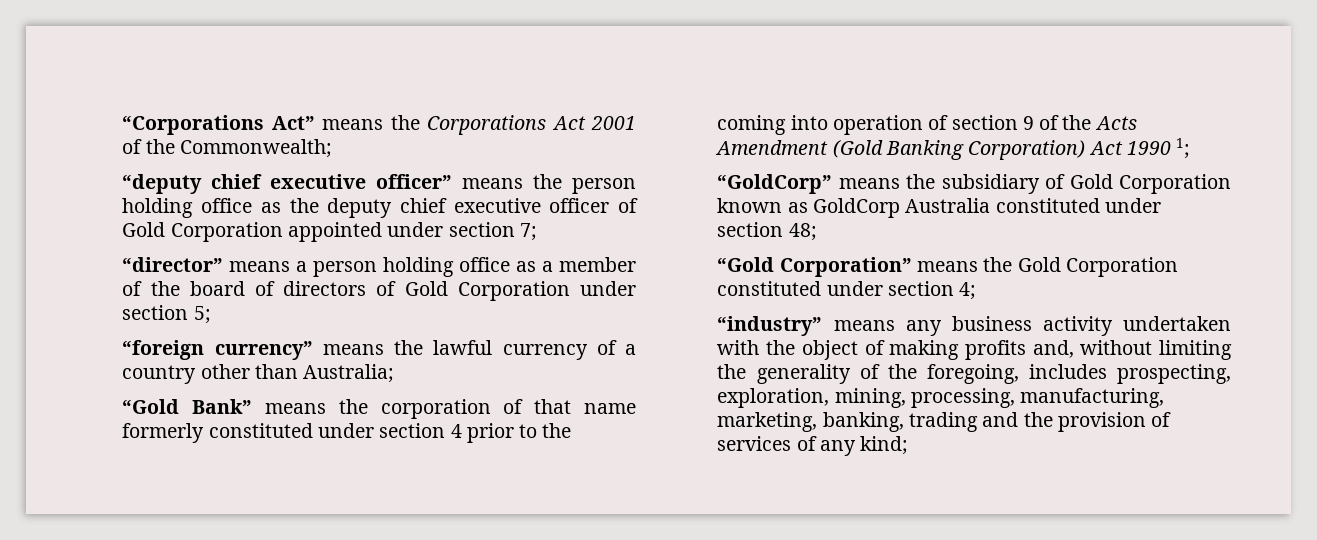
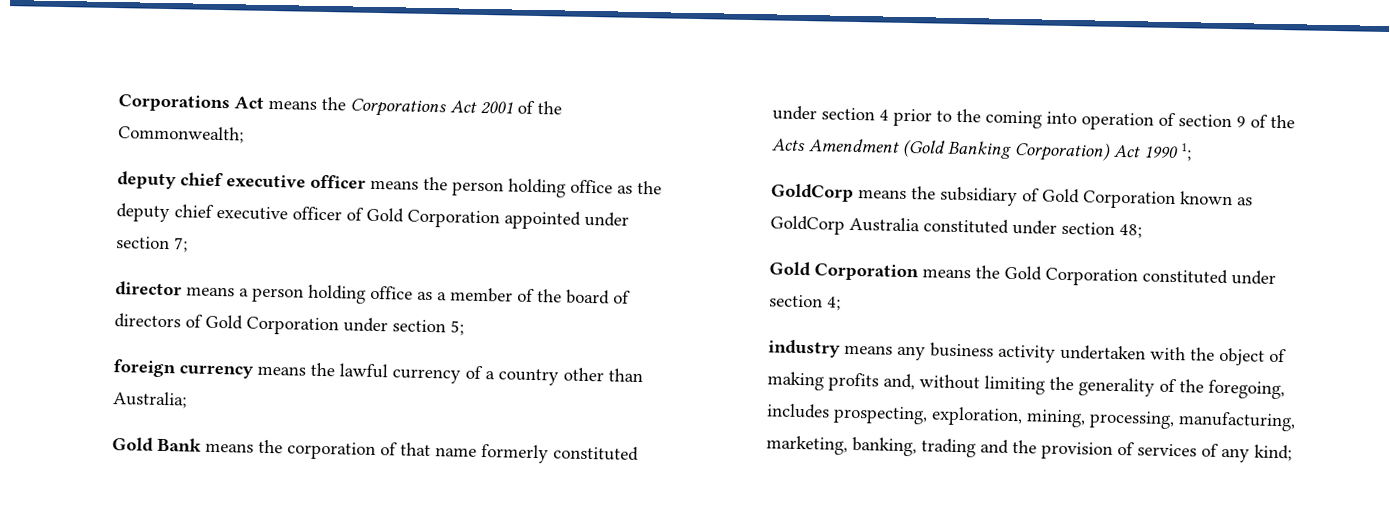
[122,115,315,135] “Corporations Act” -> [117,94,264,113] Corporations Act
[122,174,453,194] “deputy chief executive officer” -> [116,171,366,190] deputy chief executive officer
[122,257,224,272] “director” -> [114,281,182,297] director
[122,340,313,360] “foreign currency” -> [112,359,254,379] foreign currency
[122,399,253,414] “Gold Bank” -> [111,437,202,452] Gold Bank
[717,174,833,194] “GoldCorp” -> [770,183,854,202] GoldCorp
[717,257,912,277] “Gold Corporation” -> [768,261,919,282] Gold Corporation
[717,316,823,336] “industry” -> [767,339,841,358] industry

